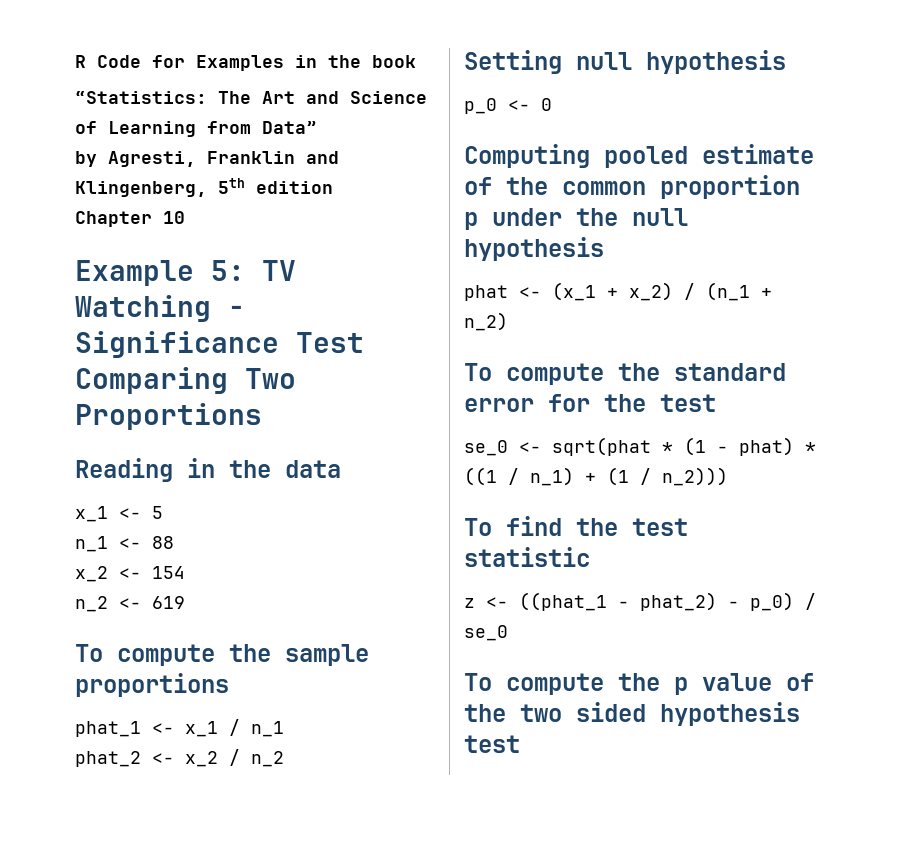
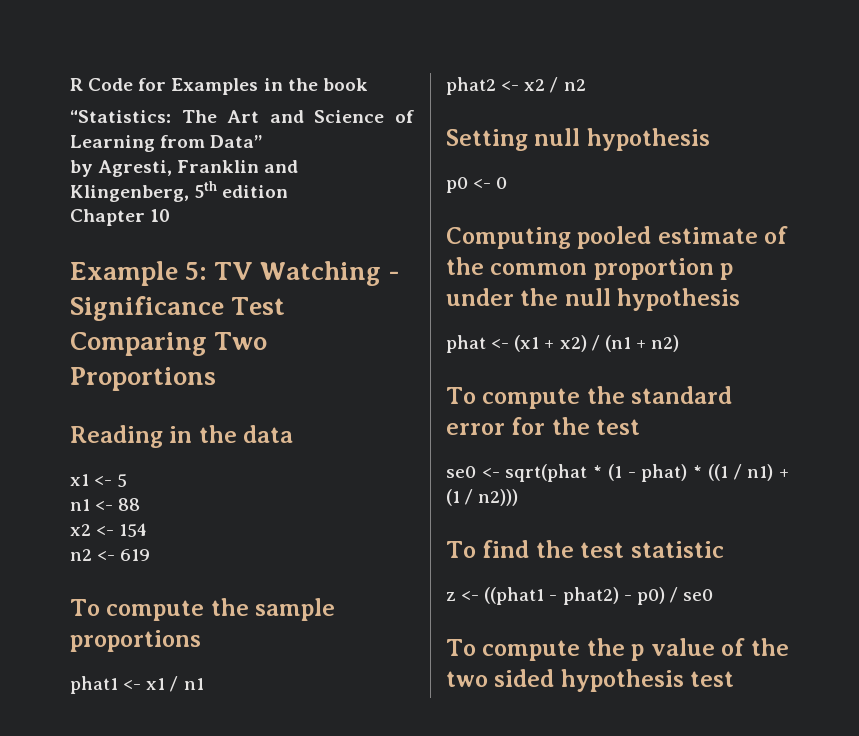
[75,506,108,522] x_1 -> [70,474,89,486] x1
[75,536,108,552] n_1 -> [70,499,90,511] n1
[75,566,108,582] x_2 -> [70,524,91,536] x2
[75,596,108,612] n_2 -> [70,549,92,561] n2
[75,719,284,737] [75,749,284,767] phat_1 <- x_1 / n_1 // phat_2 <- x_2 / n_2 -> [70,676,204,694] [446,77,586,95] phat1 <- x1 / n1 // phat2 <- x2 / n2
[464,98,497,114] p_0 -> [446,177,468,193] p0
[552,282,772,301] [464,312,508,331] (x_1 + x_2) / (n_1 + n_2) -> [514,335,680,352] (x1 + x2) / (n1 + n2)
[464,440,508,456] se_0 -> [446,466,476,478] se0
[530,467,574,486] n_1) -> [747,464,774,481] n1)
[662,467,728,486] n_2))) -> [478,489,519,506] n2)))
[519,592,816,611] [464,625,508,641] ((phat_1 - phat_2) - p_0) / se_0 -> [484,587,714,605] ((phat1 - phat2) - p0) / se0

